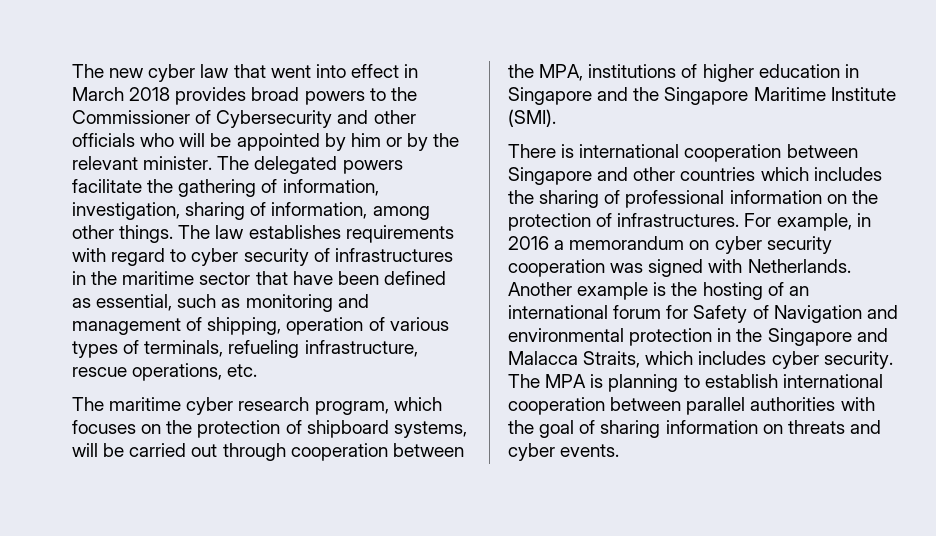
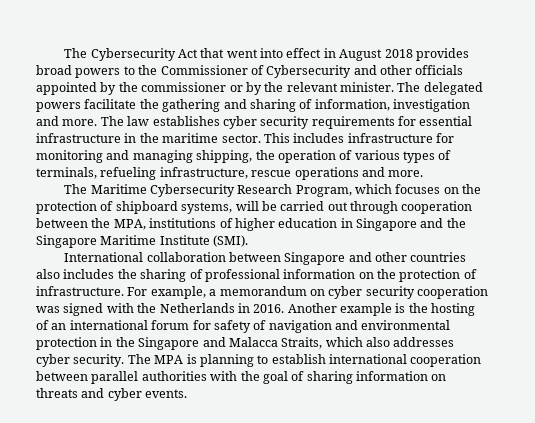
[72,64,229,82] The new cyber law -> [64,48,198,61] The Cybersecurity Act
[72,87,124,101] March -> [339,49,383,61] August
[140,133,381,151] who will be appointed by him -> [36,82,227,95] appointed by the commissioner
[261,179,379,196] [72,202,430,220] [72,225,454,243] [72,248,453,266] [72,271,446,285] [72,294,369,312] [72,317,282,335] of information, investigation, sharing of information, among other things. The law establishes requirements with regard to cyber security of infrastructures in the maritime sector that have been defined as essential, such as monitoring and management of shipping, -> [223,99,470,112] [36,116,473,129] [36,133,454,143] [36,150,275,163] and sharing of information, investigation and more. The law establishes cyber security requirements for essential infrastructure in the maritime sector. This includes infrastructure for monitoring and managing shipping, the
[132,363,258,381] [72,397,389,415] operations, etc. // The maritime cyber research program, -> [294,167,424,180] [64,184,352,197] operations and more. // The Maritime Cybersecurity Research Program,
[508,144,782,162] There is international cooperation -> [64,252,226,262] International collaboration
[760,167,809,181] which -> [36,269,60,279] also
[617,213,740,227] infrastructures. -> [36,286,124,296] infrastructure.
[856,213,871,227] [508,236,549,250] in 2016 -> (206, 292) none
[747,259,851,273] Netherlands. -> [137,303,285,313] the Netherlands in 2016.
[693,305,862,323] Safety of Navigation -> [213,320,332,333] safety of navigation
[698,351,767,365] includes -> [366,337,455,347] also addresses

